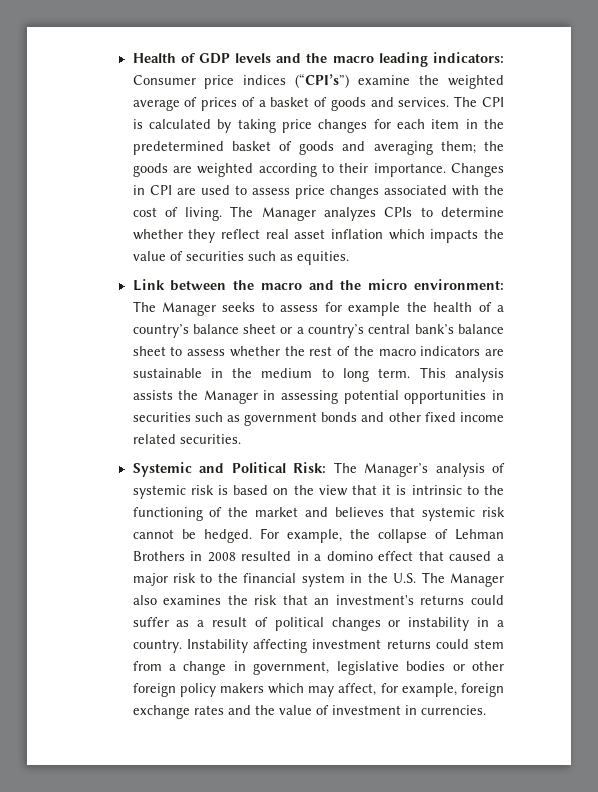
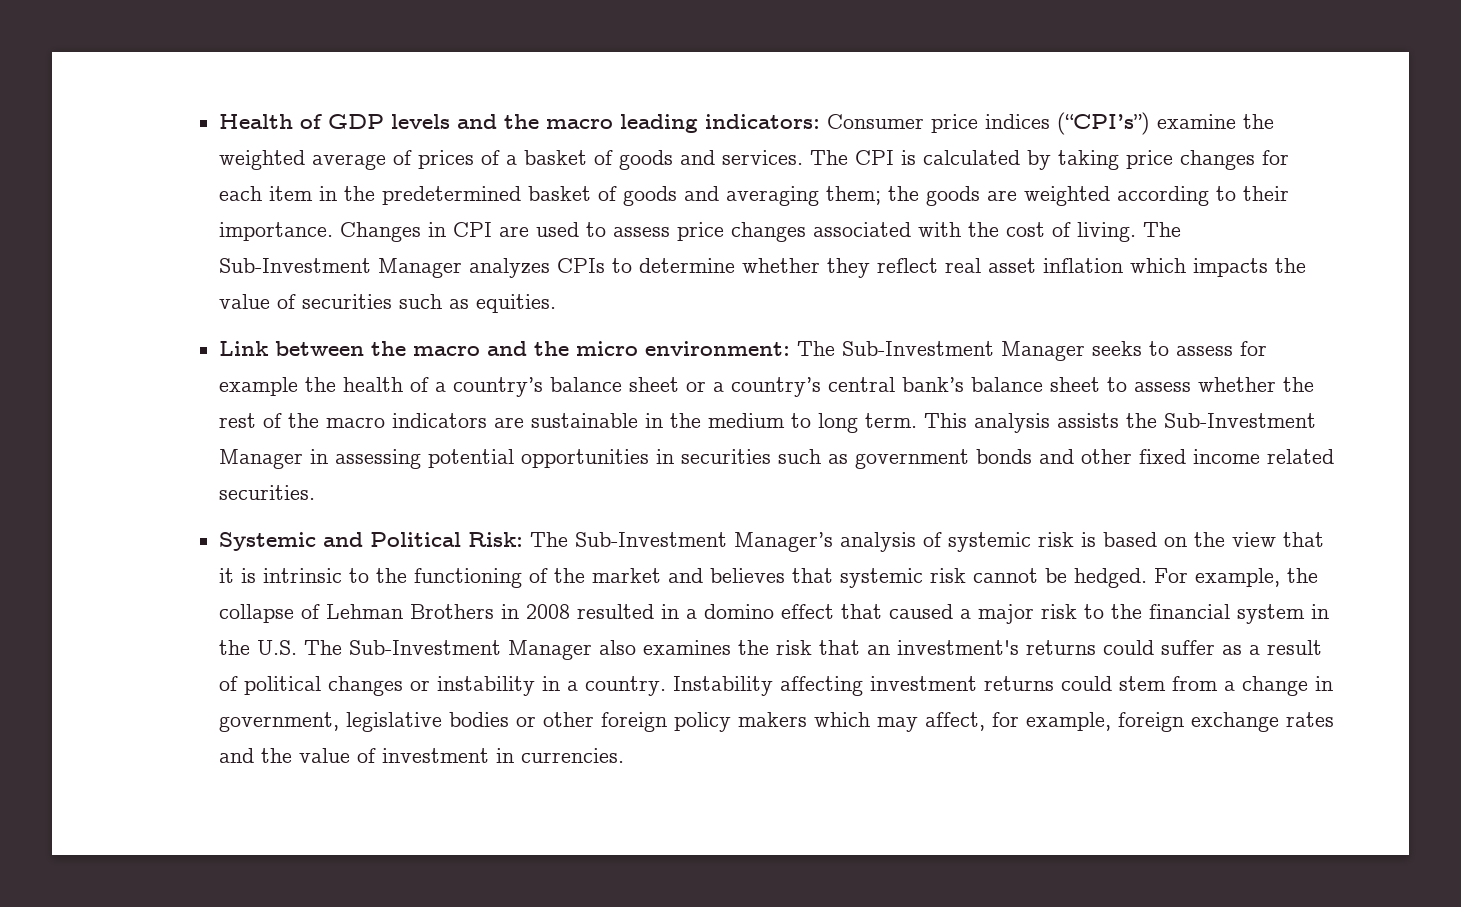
(254, 211) none -> [219,258,372,273] Sub-Investment
(156, 306) none -> [842,341,995,356] Sub-Investment
(199, 395) none -> [1164,413,1317,428] Sub-Investment
(357, 467) none -> [575,532,728,547] Sub-Investment
(445, 577) none -> [349,640,502,655] Sub-Investment

